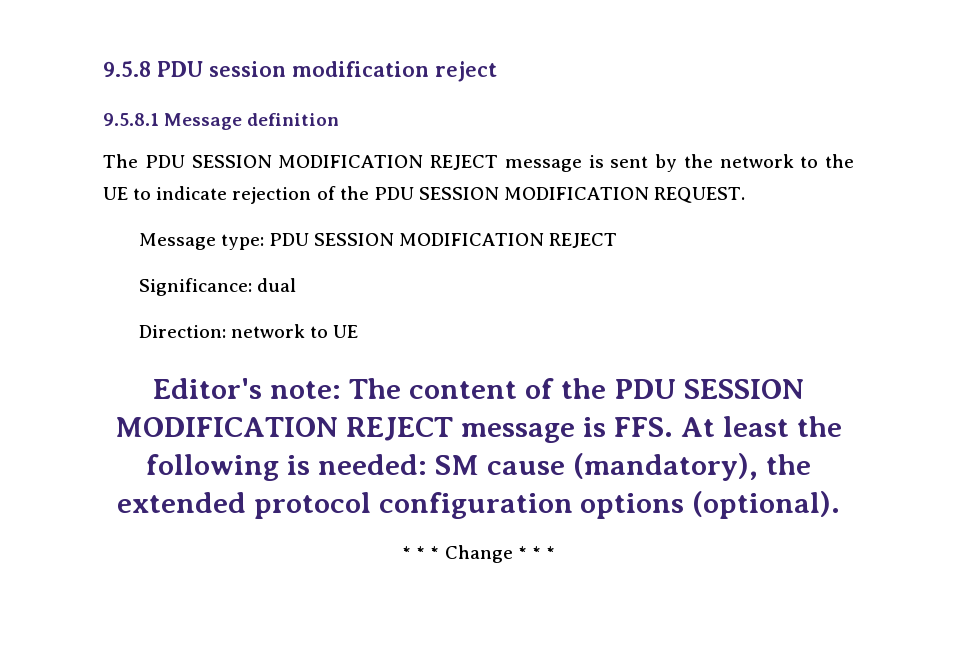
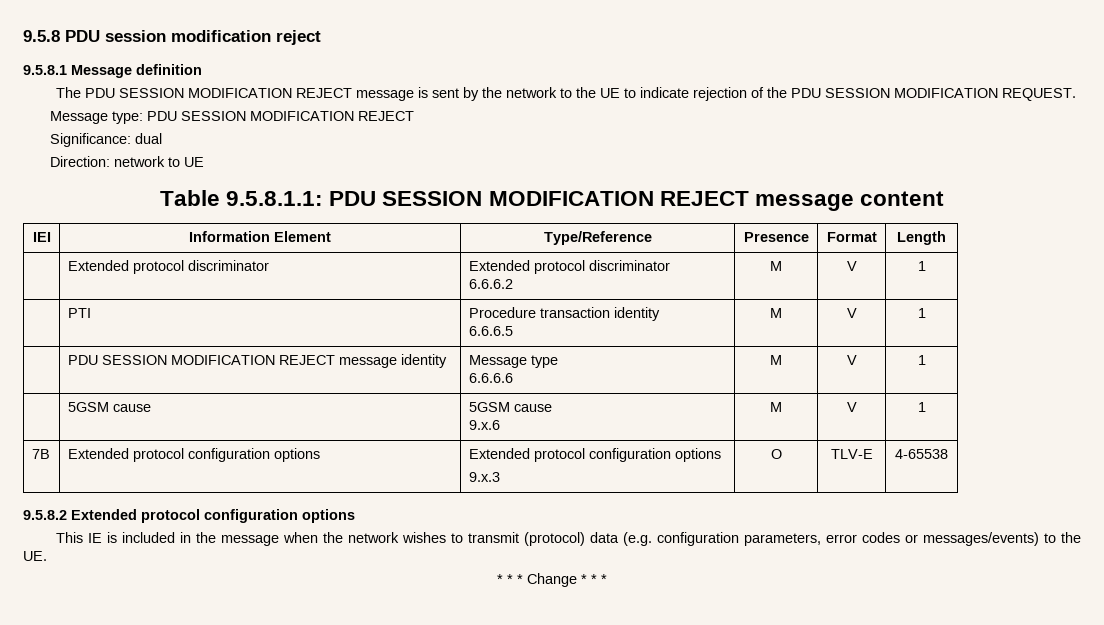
[153,378,804,399] [115,416,842,443] [146,453,811,481] [116,491,841,519] Editor's note: The content of the PDU SESSION MODIFICATION REJECT message is FFS. At least the following is needed: SM cause (mandatory), the extended protocol configuration options (optional). -> [160,190,944,211] [32,232,51,242] [189,231,331,242] [543,231,652,245] [743,232,809,242] [826,232,877,242] [897,231,946,245] [67,260,269,274] [468,260,670,274] [468,279,513,289] [770,261,782,271] [846,261,857,271] [917,261,926,271] [67,308,91,318] [468,307,660,321] [468,326,513,336] [770,308,782,318] [846,308,857,318] [917,308,926,318] [67,354,447,368] [468,355,558,368] [468,373,513,383] [770,355,782,365] [846,355,857,365] [917,355,926,365] [67,402,151,412] [468,402,552,412] [468,420,500,430] [770,402,782,412] [846,402,857,412] [917,402,926,412] [31,449,50,459] [67,448,320,462] [468,448,721,462] [468,472,500,482] [770,449,782,459] [830,449,873,459] [895,449,948,459] [23,509,355,523] [56,532,1082,546] [23,551,47,561] Table 9.5.8.1.1: PDU SESSION MODIFICATION REJECT message content // IEI | Information Element | Type/Reference | Presence | Format | Length // | Extended protocol discriminator | Extended protocol discriminator // 6.6.6.2 | M | V | 1 // | PTI | Procedure transaction identity // 6.6.6.5 | M | V | 1 // | PDU SESSION MODIFICATION REJECT message identity | Message type // 6.6.6.6 | M | V | 1 // | 5GSM cause | 5GSM cause // 9.x.6 | M | V | 1 // 7B | Extended protocol configuration options | Extended protocol configuration options // 9.x.3 | O | TLV-E | 4-65538 // 9.5.8.2 Extended protocol configuration options // This IE is included in the message when the network wishes to transmit (protocol) data (e.g. configuration parameters, error codes or messages/events) to the UE.

